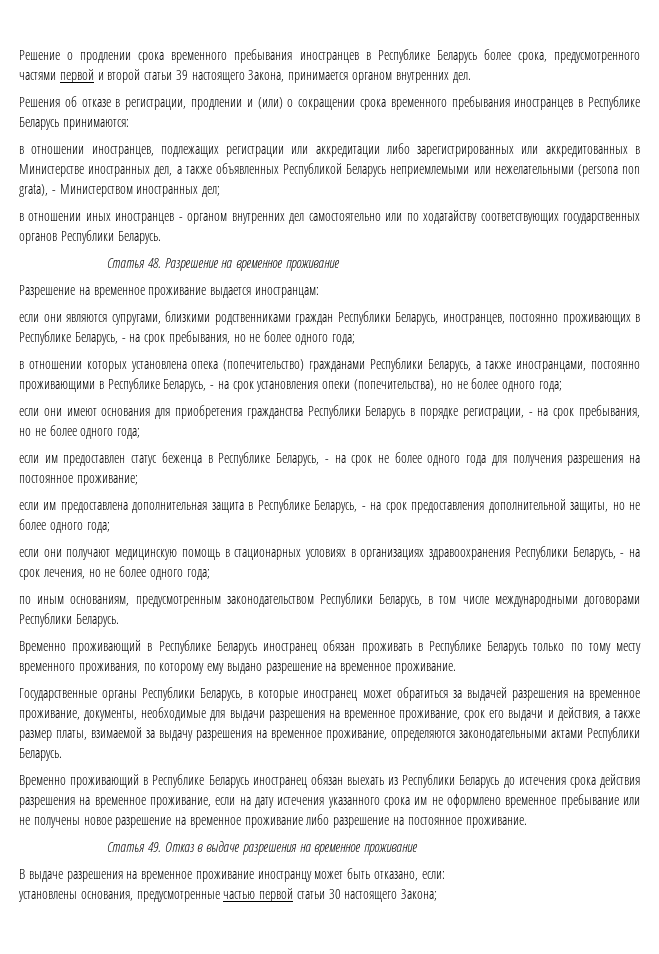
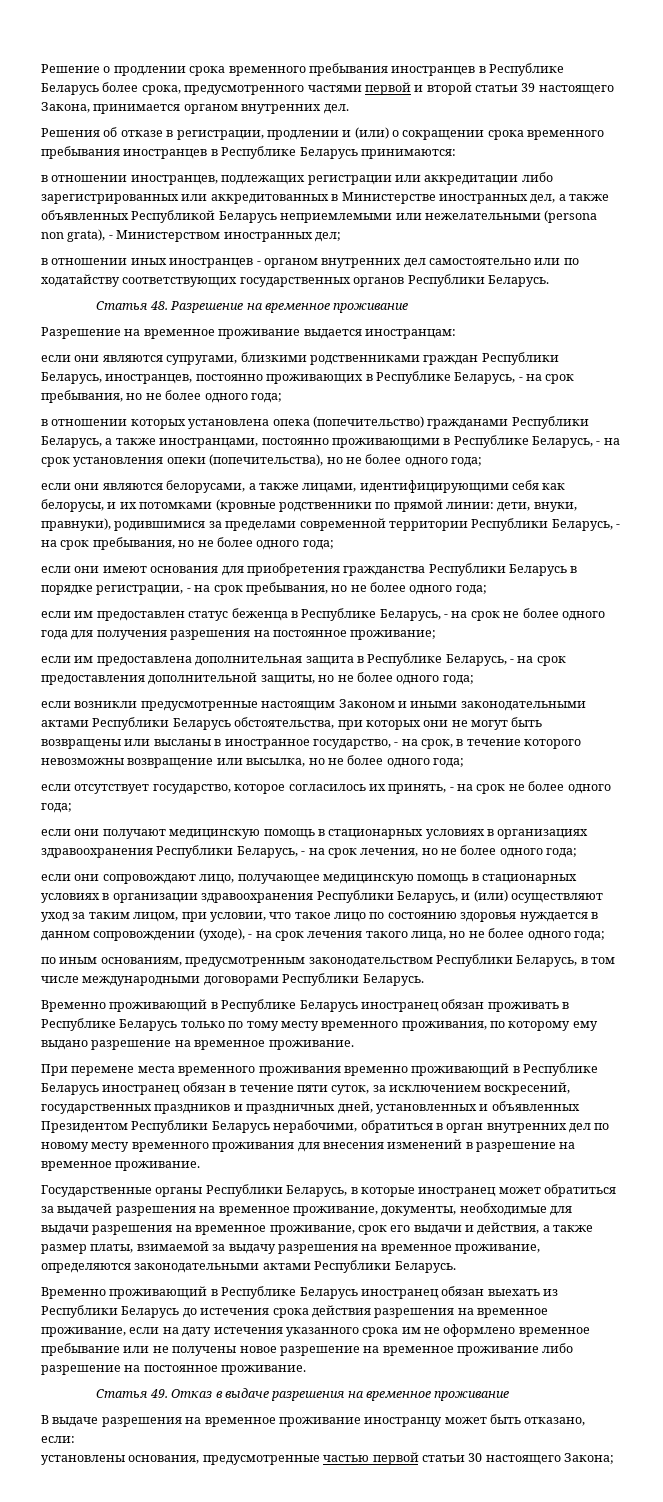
(562, 386) none -> [41,480,566,493] [41,499,577,512] [41,518,620,531] [41,537,334,550] // если они являются белорусами, а также лицами, идентифицирующими себя как белорусы, и их потомками (кровные родственники по прямой линии: дети, внуки, правнуки), родившимися за пределами современной территории Республики Беларусь, - на срок пребывания, но не более одного года;
(110, 527) none -> [41,699,586,711] [41,717,543,730] [41,739,582,749] [41,755,464,768] [41,781,611,794] [41,803,72,813] // если возникли предусмотренные настоящим Законом и иными законодательными актами Республики Беларусь обстоятельства, при которых они не могут быть возвращены или высланы в иностранное государство, - на срок, в течение которого невозможны возвращение или высылка, но не более одного года; // если отсутствует государство, которое согласилось их принять, - на срок не более одного года;
(210, 574) none -> [41,874,577,884] [41,890,603,903] [41,912,598,922] [41,928,605,941] // если они сопровождают лицо, получающее медицинскую помощь в стационарных условиях в организации здравоохранения Республики Беларусь, и (или) осуществляют уход за таким лицом, при условии, что такое лицо по состоянию здоровья нуждается в данном сопровождении (уходе), - на срок лечения такого лица, но не более одного года;
(457, 668) none -> [41,1063,598,1076] [41,1082,571,1095] [41,1101,580,1114] [41,1120,610,1133] [41,1139,576,1152] [41,1161,201,1171] // При перемене места временного проживания временно проживающий в Республике Беларусь иностранец обязан в течение пяти суток, за исключением воскресений, государственных праздников и праздничных дней, установленных и объявленных Президентом Республики Беларусь нерабочими, обратиться в орган внутренних дел по новому месту временного проживания для внесения изменений в разрешение на временное проживание.

